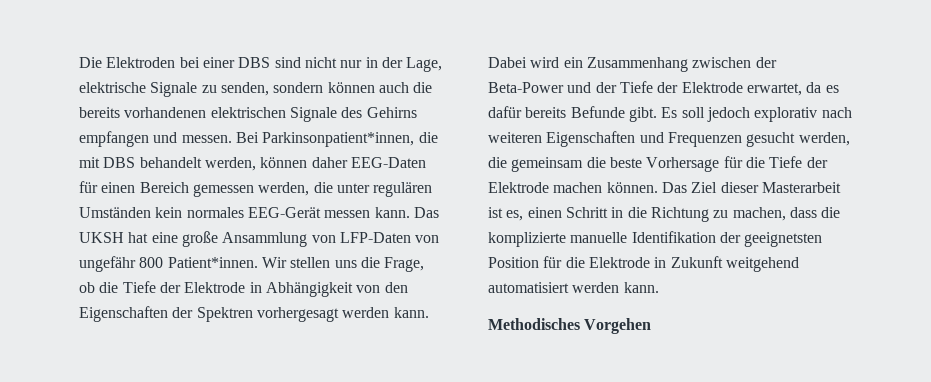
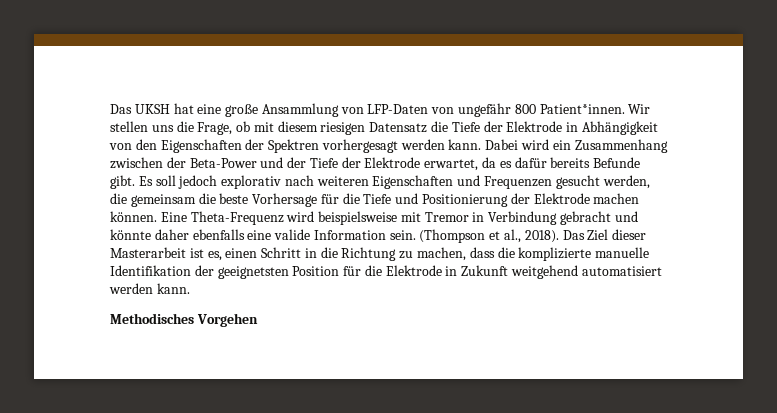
[79,57,443,72] [79,82,433,97] [79,107,417,122] [79,131,438,147] [79,157,426,171] [79,181,433,197] [79,207,410,218] Die Elektroden bei einer DBS sind nicht nur in der Lage, elektrische Signale zu senden, sondern können auch die bereits vorhandenen elektrischen Signale des Gehirns empfangen und messen. Bei Parkinsonpatient*innen, die mit DBS behandelt werden, können daher EEG-Daten für einen Bereich gemessen werden, die unter regulären Umständen kein normales EEG-Gerät messen kann. -> (110, 109) none
(95, 287) none -> [253,121,428,135] mit diesem riesigen Datensatz
(803, 162) none -> [395,193,509,207] und Positionierung
(658, 187) none -> [160,211,638,225] [110,229,559,243] Eine Theta-Frequenz wird beispielsweise mit Tremor in Verbindung gebracht und könnte daher ebenfalls eine valide Information sein. (Thompson et al., 2018).

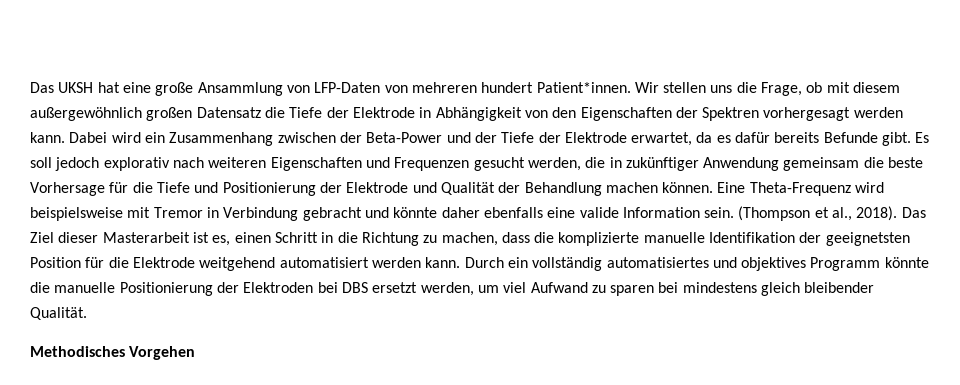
[458,103,536,117] ungefähr 800 -> [411,82,534,93] mehreren hundert
[320,122,366,135] riesigen -> [30,107,193,121] außergewöhnlich großen
(127, 198) none -> [609,157,780,171] in zukünftiger Anwendung
(590, 198) none -> [412,182,602,196] und Qualität der Behandlung
[445,265,509,276] in Zukunft -> (195, 262) none
(190, 288) none -> [464,257,929,271] [30,282,875,296] [30,307,87,320] Durch ein vollständig automatisiertes und objektives Programm könnte die manuelle Positionierung der Elektroden bei DBS ersetzt werden, um viel Aufwand zu sparen bei mindestens gleich bleibender Qualität.

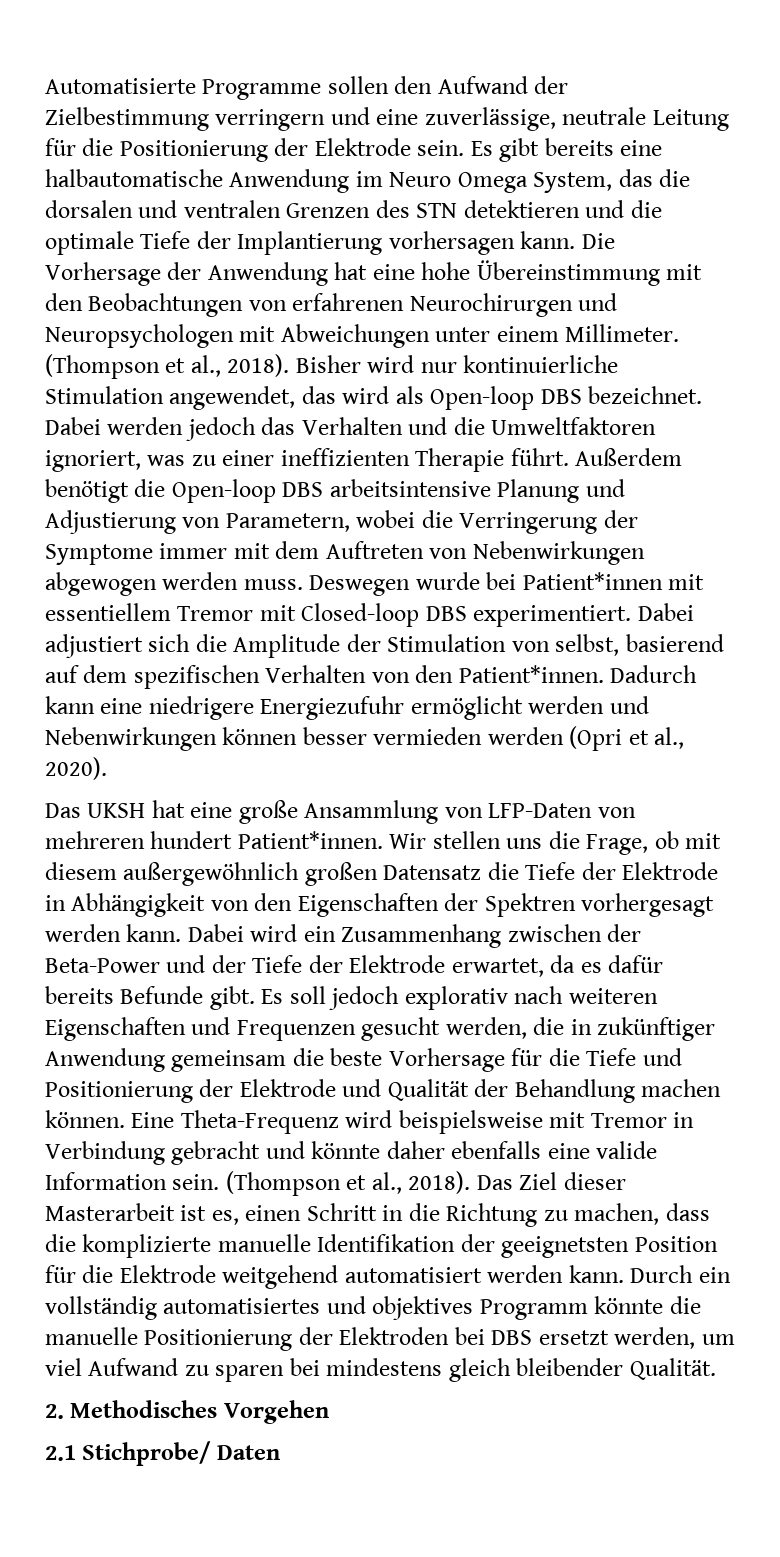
(30, 87) none -> [45,76,569,100] [45,107,729,131] [45,138,663,162] [45,169,691,193] [45,200,662,218] [45,231,615,255] [45,260,703,286] [45,293,618,317] [45,324,680,348] [45,354,619,379] [45,386,703,410] [45,417,657,441] [45,448,683,472] [45,479,625,503] [45,510,638,534] [45,541,645,565] [45,572,705,596] [45,603,694,627] [45,634,724,658] [45,665,698,689] [45,696,649,720] [45,726,685,751] [45,757,107,780] Automatisierte Programme sollen den Aufwand der Zielbestimmung verringern und eine zuverlässige, neutrale Leitung für die Positionierung der Elektrode sein. Es gibt bereits eine halbautomatische Anwendung im Neuro Omega System, das die dorsalen und ventralen Grenzen des STN detektieren und die optimale Tiefe der Implantierung vorhersagen kann. Die Vorhersage der Anwendung hat eine hohe Übereinstimmung mit den Beobachtungen von erfahrenen Neurochirurgen und Neuropsychologen mit Abweichungen unter einem Millimeter. (Thompson et al., 2018). Bisher wird nur kontinuierliche Stimulation angewendet, das wird als Open-loop DBS bezeichnet. Dabei werden jedoch das Verhalten und die Umweltfaktoren ignoriert, was zu einer ineffizienten Therapie führt. Außerdem benötigt die Open-loop DBS arbeitsintensive Planung und Adjustierung von Parametern, wobei die Verringerung der Symptome immer mit dem Auftreten von Nebenwirkungen abgewogen werden muss. Deswegen wurde bei Patient*innen mit essentiellem Tremor mit Closed-loop DBS experimentiert. Dabei adjustiert sich die Amplitude der Stimulation von selbst, basierend auf dem spezifischen Verhalten von den Patient*innen. Dadurch kann eine niedrigere Energiezufuhr ermöglicht werden und Nebenwirkungen können besser vermieden werden (Opri et al., 2020). //
(87, 313) none -> [45,1404,64,1419] 2.
(196, 353) none -> [45,1441,280,1466] // 2.1 Stichprobe/ Daten

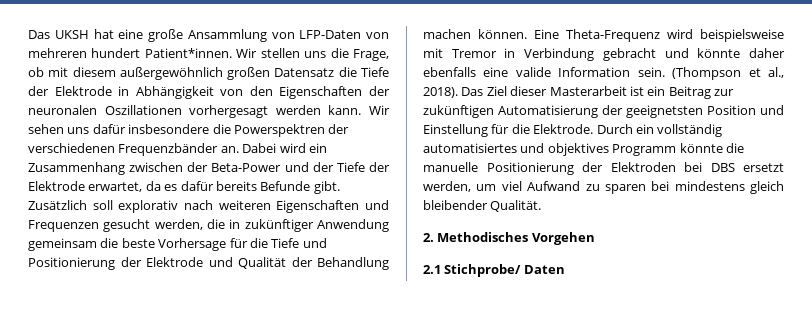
[45,76,569,100] [45,107,729,131] [45,138,663,162] [45,169,691,193] [45,200,662,218] [45,231,615,255] [45,260,703,286] [45,293,618,317] [45,324,680,348] [45,354,619,379] [45,386,703,410] [45,417,657,441] [45,448,683,472] [45,479,625,503] [45,510,638,534] [45,541,645,565] [45,572,705,596] [45,603,694,627] [45,634,724,658] [45,665,698,689] [45,696,649,720] [45,726,685,751] [45,757,107,780] Automatisierte Programme sollen den Aufwand der Zielbestimmung verringern und eine zuverlässige, neutrale Leitung für die Positionierung der Elektrode sein. Es gibt bereits eine halbautomatische Anwendung im Neuro Omega System, das die dorsalen und ventralen Grenzen des STN detektieren und die optimale Tiefe der Implantierung vorhersagen kann. Die Vorhersage der Anwendung hat eine hohe Übereinstimmung mit den Beobachtungen von erfahrenen Neurochirurgen und Neuropsychologen mit Abweichungen unter einem Millimeter. (Thompson et al., 2018). Bisher wird nur kontinuierliche Stimulation angewendet, das wird als Open-loop DBS bezeichnet. Dabei werden jedoch das Verhalten und die Umweltfaktoren ignoriert, was zu einer ineffizienten Therapie führt. Außerdem benötigt die Open-loop DBS arbeitsintensive Planung und Adjustierung von Parametern, wobei die Verringerung der Symptome immer mit dem Auftreten von Nebenwirkungen abgewogen werden muss. Deswegen wurde bei Patient*innen mit essentiellem Tremor mit Closed-loop DBS experimentiert. Dabei adjustiert sich die Amplitude der Stimulation von selbst, basierend auf dem spezifischen Verhalten von den Patient*innen. Dadurch kann eine niedrigere Energiezufuhr ermöglicht werden und Nebenwirkungen können besser vermieden werden (Opri et al., 2020). // -> (28, 34) none
[484,893,576,917] Spektren -> [28,105,182,115] neuronalen Oszillationen
(182, 933) none -> [369,105,390,115] [28,124,350,137] [28,143,239,156] Wir sehen uns dafür insbesondere die Powerspektren der verschiedenen Frequenzbänder an.
[261,986,400,1010] Es soll jedoch -> [28,200,113,210] Zusätzlich soll
[211,1203,710,1227] [45,1234,718,1258] [45,1265,624,1289] es, einen Schritt in die Richtung zu machen, dass die komplizierte manuelle Identifikation der geeignetsten Position für die Elektrode weitgehend automatisiert werden kann. -> [647,86,734,99] [423,105,784,118] [423,124,594,137] ein Beitrag zur zukünftigen Automatisierung der geeignetsten Position und Einstellung für die Elektrode.

